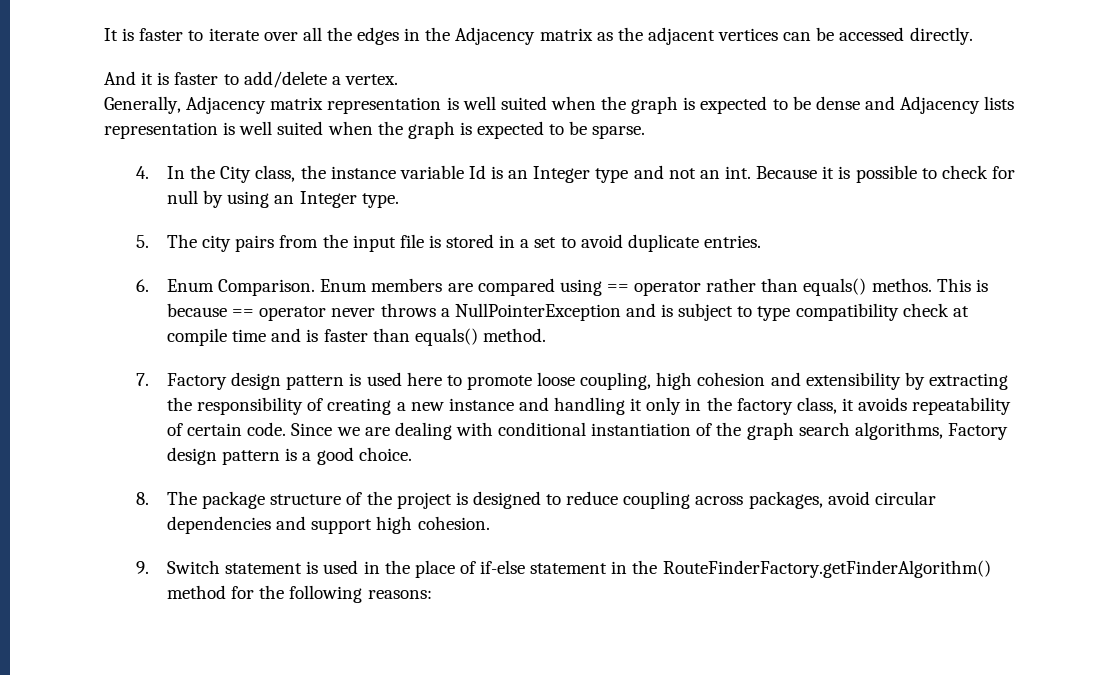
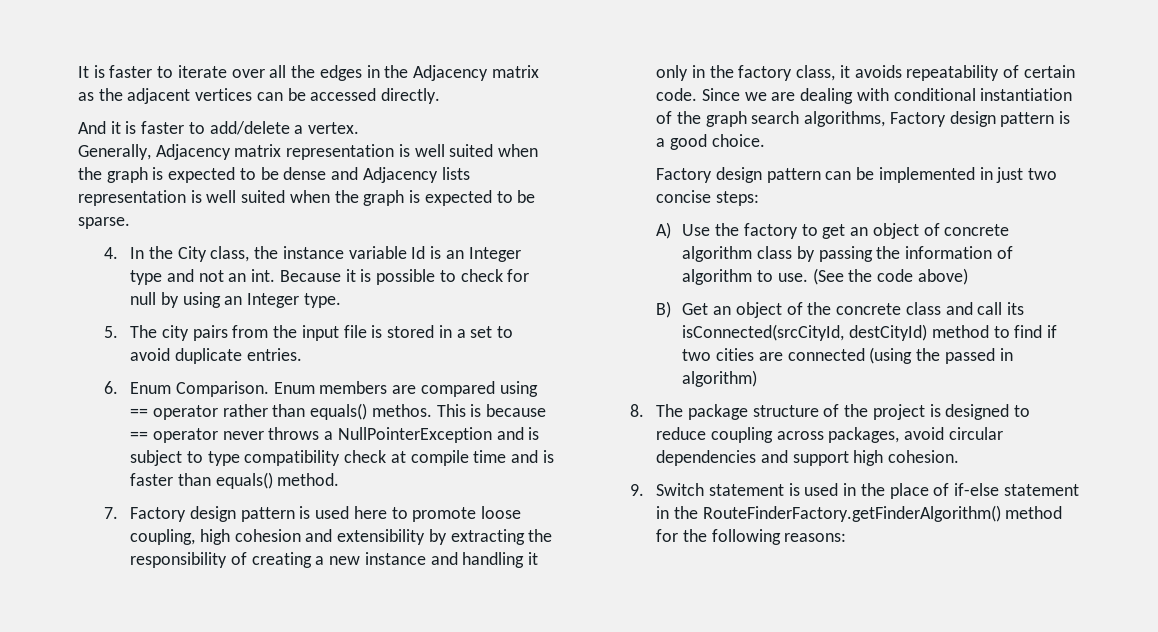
(412, 454) none -> [656,167,1058,183] [656,190,760,206] [656,222,1010,239] [682,246,1013,262] [682,268,968,285] [656,301,1024,318] [682,324,1058,341] [682,347,1013,364] [682,370,758,387] // Factory design pattern can be implemented in just two concise steps: // A) Use the factory to get an object of concrete algorithm class by passing the information of algorithm to use. (See the code above) // B) Get an object of the concrete class and call its isConnected(srcCityId, destCityId) method to find if two cities are connected (using the passed in algorithm)

